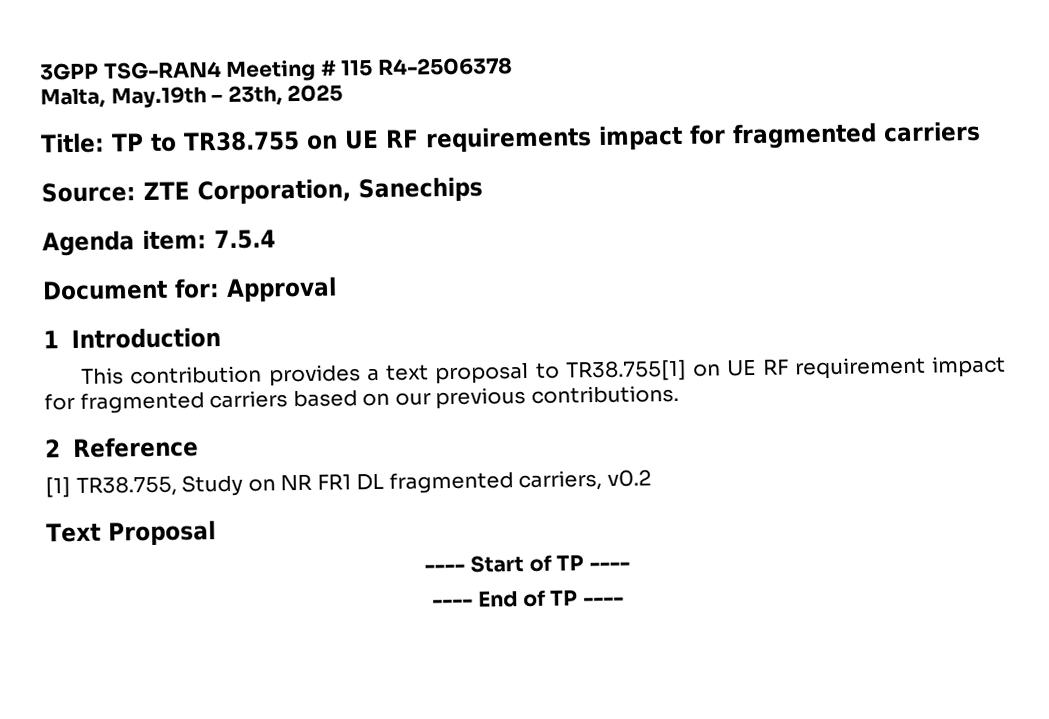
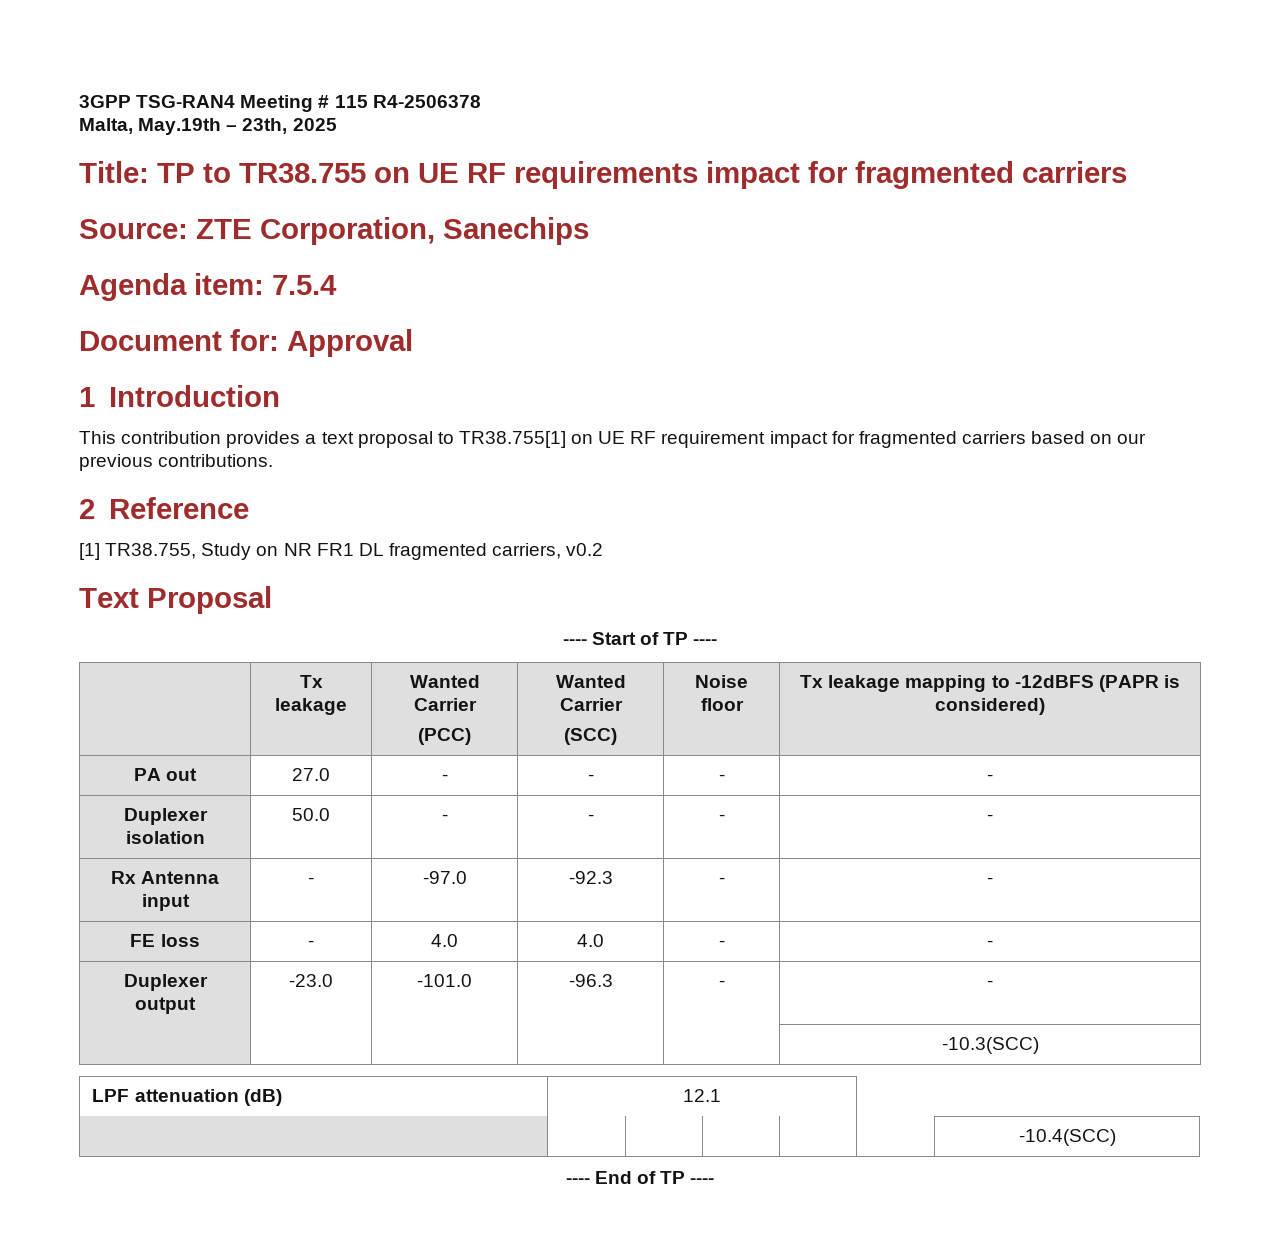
(630, 566) none -> [299,675,323,688] [275,698,347,715] [409,675,480,688] [413,698,477,711] [418,728,471,745] [555,675,626,688] [559,698,623,711] [564,728,617,745] [695,675,748,688] [700,698,744,711] [800,675,1180,692] [935,698,1045,715] [133,768,198,781] [292,768,330,781] [441,774,448,781] [587,774,594,781] [718,774,725,781] [987,774,994,781] [123,808,208,825] [125,831,205,844] [292,808,330,821] [441,814,448,821] [587,814,594,821] [718,814,725,821] [987,814,994,821] [110,871,220,884] [141,894,190,911] [308,877,314,884] [422,871,467,884] [568,871,613,884] [718,877,725,884] [987,877,994,884] [130,934,200,947] [308,940,314,947] [431,934,458,947] [577,934,604,947] [718,940,725,947] [987,940,994,947] [123,974,208,991] [135,997,196,1014] [289,974,333,987] [417,974,472,987] [568,974,613,987] [718,980,725,987] [987,980,994,987] [941,1037,1039,1054] [92,1089,282,1106] [683,1089,722,1102] [1018,1129,1116,1146] // | Tx leakage | Wanted Carrier // (PCC) | Wanted Carrier // (SCC) | Noise floor | Tx leakage mapping to -12dBFS (PAPR is considered) // PA out | 27.0 | - | - | - | - // Duplexer isolation | 50.0 | - | - | - | - // Rx Antenna input | - | -97.0 | -92.3 | - | - // FE loss | - | 4.0 | 4.0 | - | - // Duplexer output | -23.0 | -101.0 | -96.3 | - | - // | | | | | -10.3(SCC) // LPF attenuation (dB) | 12.1 // | | | | | | -10.4(SCC)

